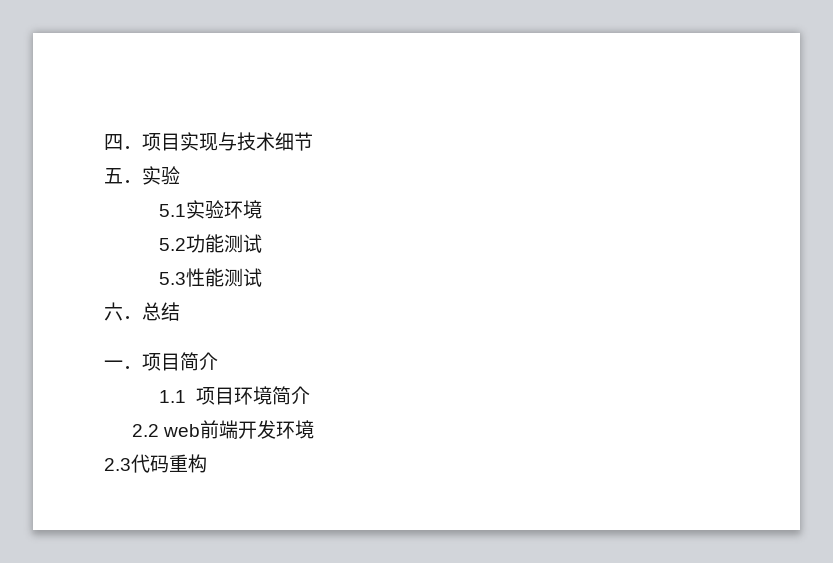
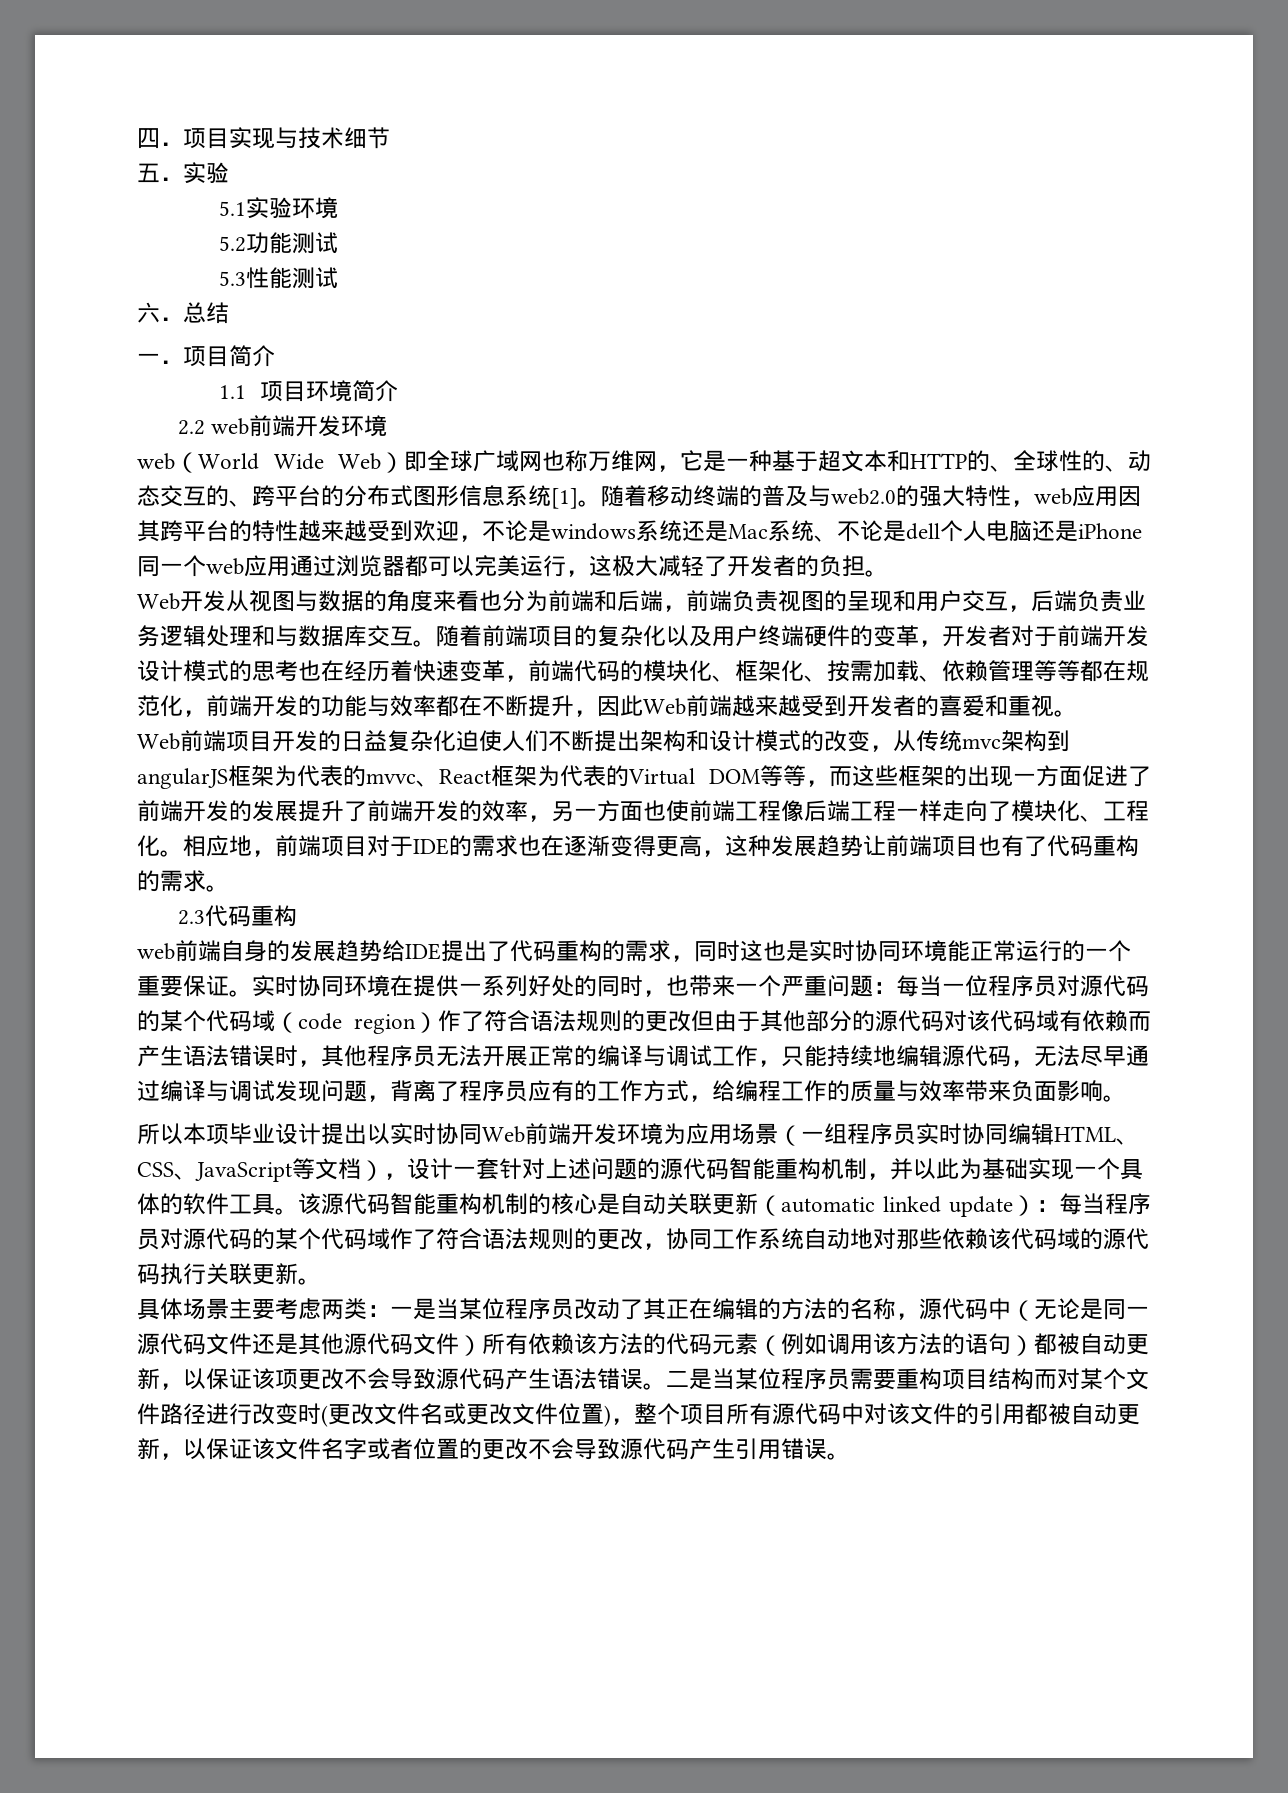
[104,454,207,473] 2.3代码重构 -> [137,450,1151,473] [137,485,1141,509] [137,520,1142,542] [137,555,888,577] [137,589,1146,612] [137,625,1149,647] [137,660,1149,682] [137,695,1077,717] [137,730,1070,752] [137,765,1151,789] [137,800,1149,822] [137,835,1139,857] [137,870,229,892] [177,905,297,927] [137,940,1131,962] [137,975,1149,997] [137,1010,1151,1034] [137,1045,1149,1067] [137,1080,1126,1102] [137,1123,1139,1146] [137,1158,1143,1182] [137,1193,1151,1217] [137,1228,1149,1250] [137,1263,321,1285] [137,1298,1149,1321] [137,1333,1149,1356] [137,1368,1149,1390] [137,1403,1140,1427] [137,1438,850,1460] web（World Wide Web）即全球广域网也称万维网，它是一种基于超文本和HTTP的、全球性的、动态交互的、跨平台的分布式图形信息系统[1]。随着移动终端的普及与web2.0的强大特性，web应用因其跨平台的特性越来越受到欢迎，不论是windows系统还是Mac系统、不论是dell个人电脑还是iPhone同一个web应用通过浏览器都可以完美运行，这极大减轻了开发者的负担。 // Web开发从视图与数据的角度来看也分为前端和后端，前端负责视图的呈现和用户交互，后端负责业务逻辑处理和与数据库交互。随着前端项目的复杂化以及用户终端硬件的变革，开发者对于前端开发设计模式的思考也在经历着快速变革，前端代码的模块化、框架化、按需加载、依赖管理等等都在规范化，前端开发的功能与效率都在不断提升，因此Web前端越来越受到开发者的喜爱和重视。 // Web前端项目开发的日益复杂化迫使人们不断提出架构和设计模式的改变，从传统mvc架构到angularJS框架为代表的mvvc、React框架为代表的Virtual DOM等等，而这些框架的出现一方面促进了前端开发的发展提升了前端开发的效率，另一方面也使前端工程像后端工程一样走向了模块化、工程化。相应地，前端项目对于IDE的需求也在逐渐变得更高，这种发展趋势让前端项目也有了代码重构的需求。 // 2.3代码重构 // web前端自身的发展趋势给IDE提出了代码重构的需求，同时这也是实时协同环境能正常运行的一个重要保证。实时协同环境在提供一系列好处的同时，也带来一个严重问题：每当一位程序员对源代码的某个代码域（code region）作了符合语法规则的更改但由于其他部分的源代码对该代码域有依赖而产生语法错误时，其他程序员无法开展正常的编译与调试工作，只能持续地编辑源代码，无法尽早通过编译与调试发现问题，背离了程序员应有的工作方式，给编程工作的质量与效率带来负面影响。 // 所以本项毕业设计提出以实时协同Web前端开发环境为应用场景（一组程序员实时协同编辑HTML、CSS、JavaScript等文档），设计一套针对上述问题的源代码智能重构机制，并以此为基础实现一个具体的软件工具。该源代码智能重构机制的核心是自动关联更新（automatic linked update）：每当程序员对源代码的某个代码域作了符合语法规则的更改，协同工作系统自动地对那些依赖该代码域的源代码执行关联更新。 // 具体场景主要考虑两类：一是当某位程序员改动了其正在编辑的方法的名称，源代码中（无论是同一源代码文件还是其他源代码文件）所有依赖该方法的代码元素（例如调用该方法的语句）都被自动更新，以保证该项更改不会导致源代码产生语法错误。二是当某位程序员需要重构项目结构而对某个文件路径进行改变时(更改文件名或更改文件位置)，整个项目所有源代码中对该文件的引用都被自动更新，以保证该文件名字或者位置的更改不会导致源代码产生引用错误。

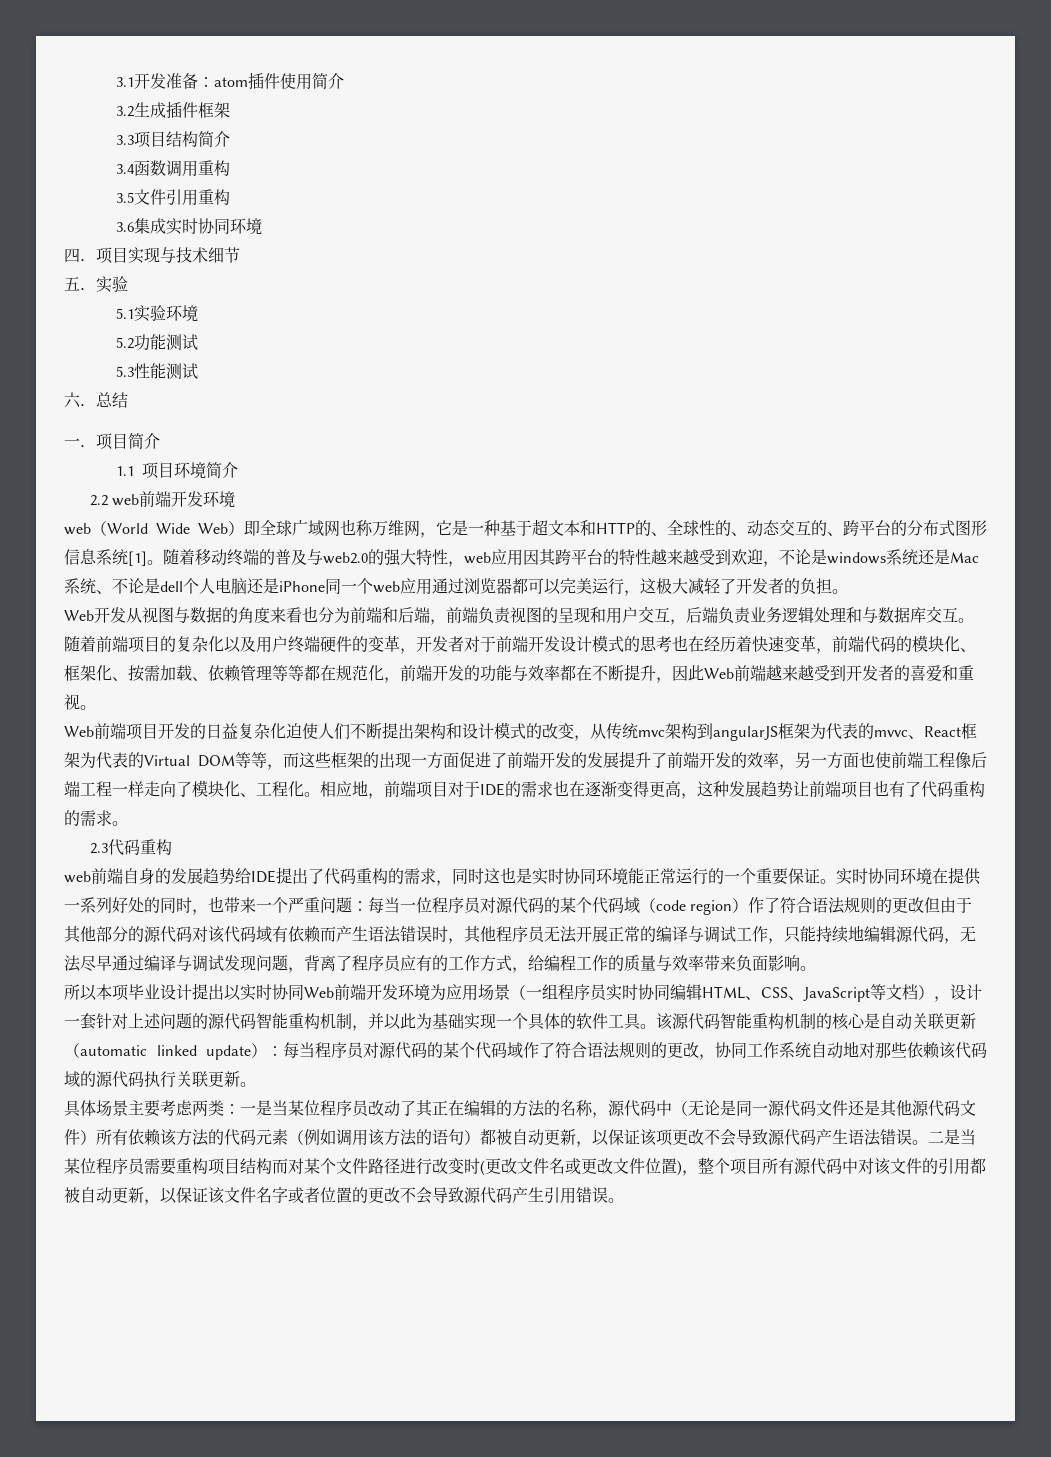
(137, 138) none -> [115,72,344,90] [115,101,230,118] [115,131,230,148] [115,160,230,177] [115,189,230,206] [115,218,262,235] 3.1开发准备：atom插件使用简介 // 3.2生成插件框架 // 3.3项目结构简介 // 3.4函数调用重构 // 3.5文件引用重构 // 3.6集成实时协同环境 //

